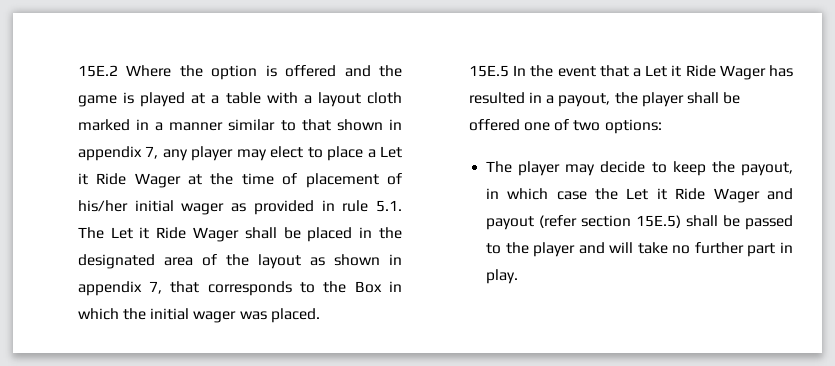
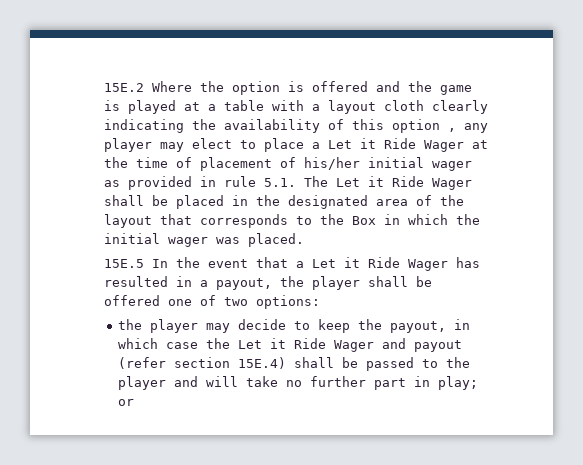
[77,119,402,131] [77,146,159,161] marked in a manner similar to that shown in appendix 7, -> [432,100,489,114] [104,119,457,133] clearly indicating the availability of this option ,
[309,254,402,266] [77,281,163,296] as shown in appendix 7, -> (153, 221) none
[485,161,512,173] The -> [118,319,143,330] the
[635,215,681,228] 15E.5) -> [238,357,287,369] 15E.4)
[485,269,518,284] play. -> [438,376,479,390] [118,399,135,406] play; or

